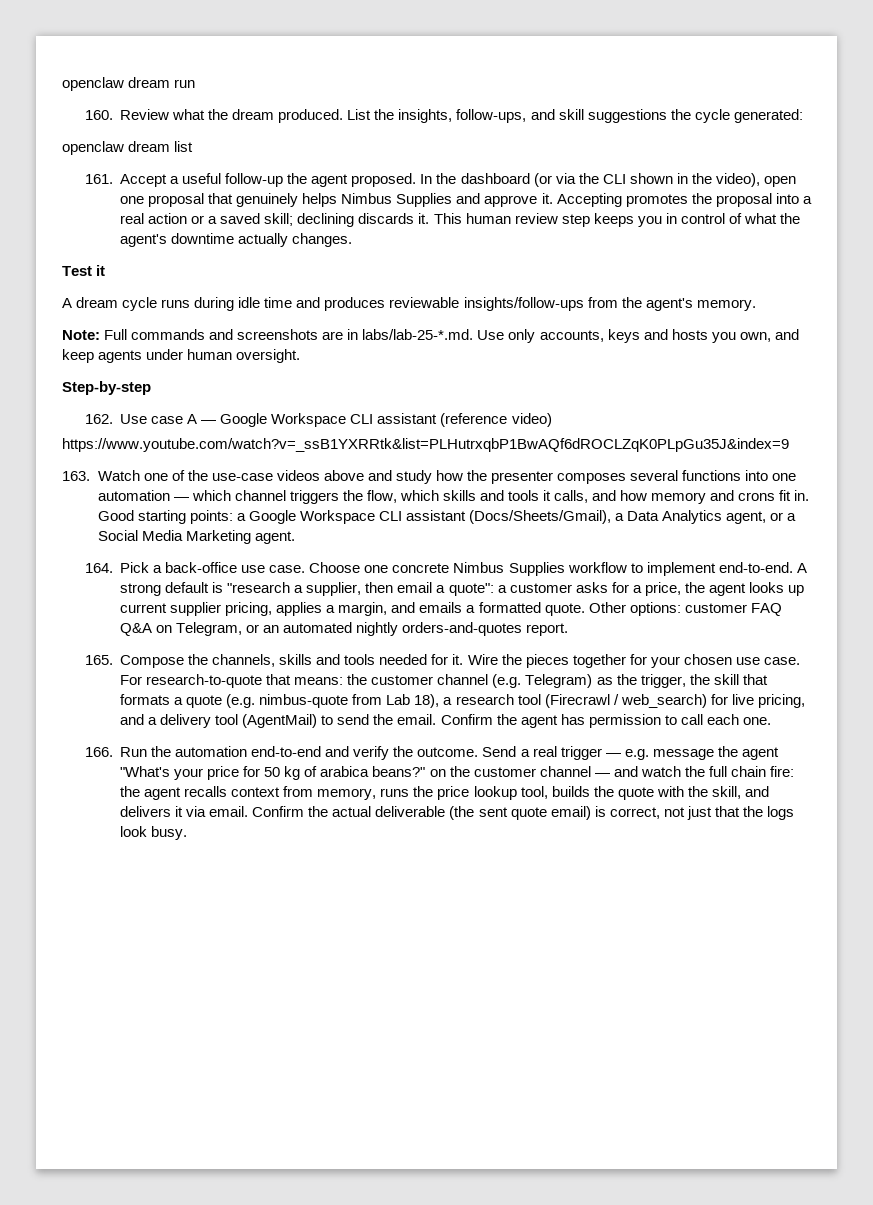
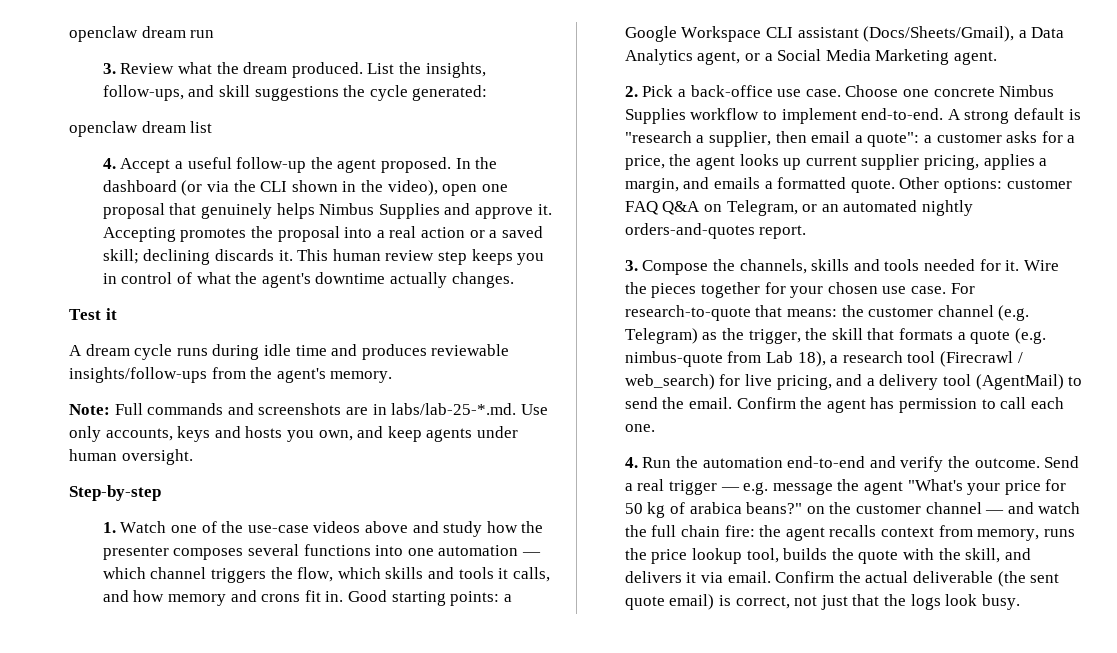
[84,110,113,120] 160. -> [102,63,116,74] 3.
[84,174,113,184] 161. -> [102,158,116,169] 4.
[84,413,552,427] [62,438,789,452] [62,471,90,481] 162. Use case A — Google Workspace CLI assistant (reference video) // https://www.youtube.com/watch?v=_ssB1YXRRtk&list=PLHutrxqbP1BwAQf6dROCLZqK0PLpGu35J&index=9 // 163. -> [102,522,116,533] 1.
[84,563,113,573] 164. -> [624,86,638,97] 2.
[84,655,113,665] 165. -> [624,260,638,271] 3.
[84,747,113,757] 166. -> [624,457,638,468] 4.

